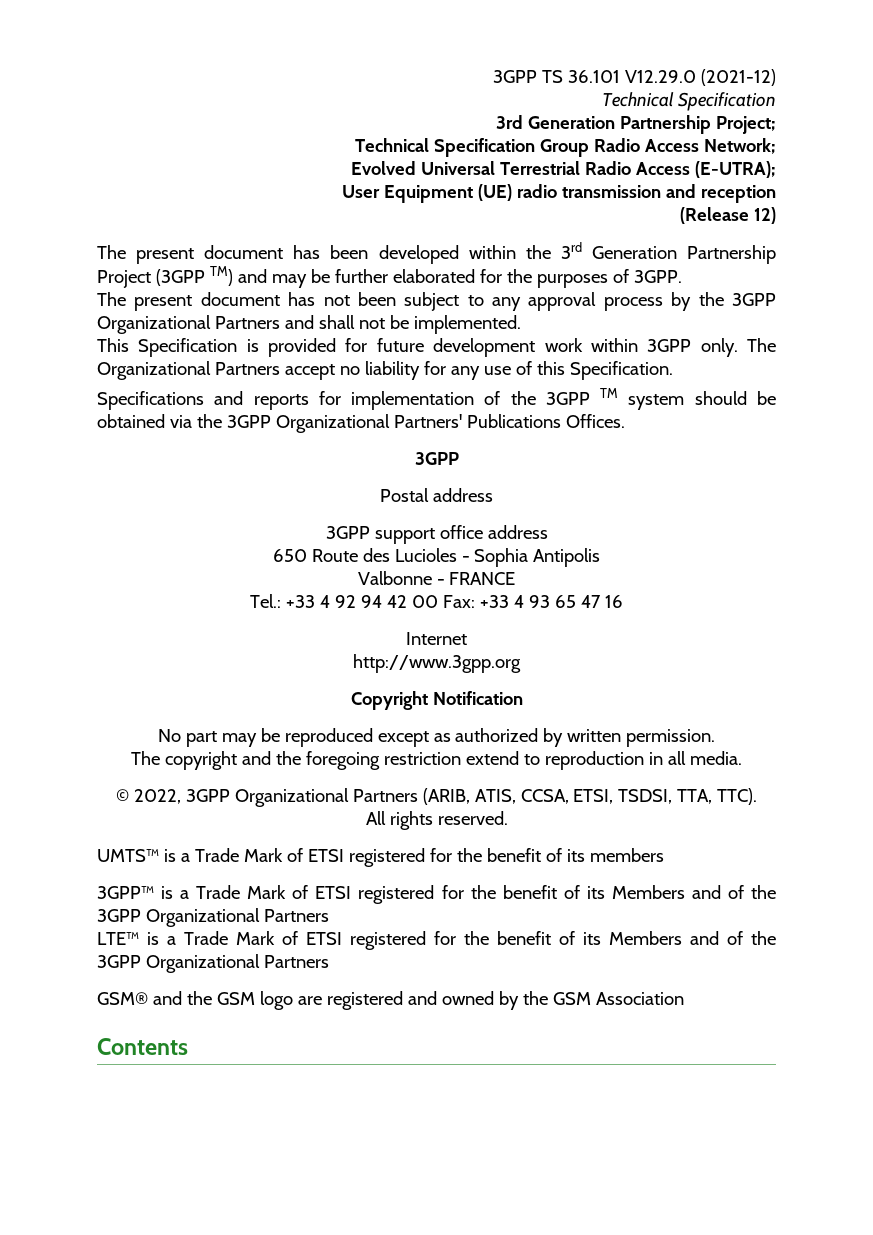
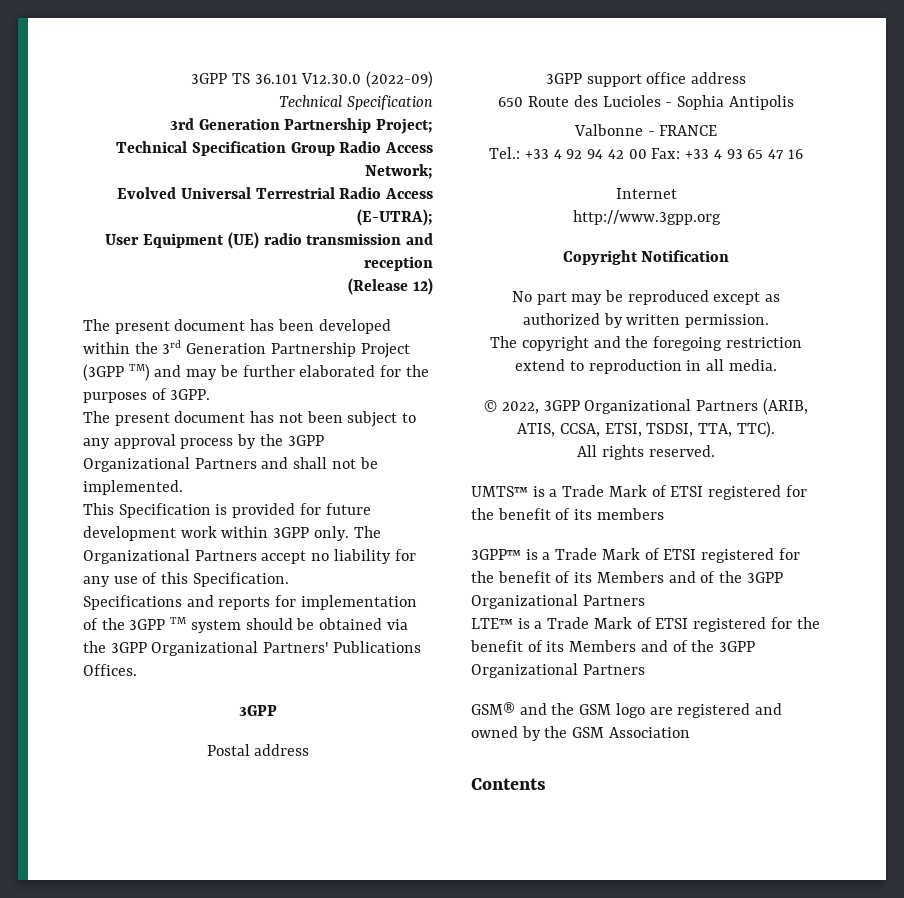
[625,69,776,86] V12.29.0 (2021-12) -> [301,71,433,88] V12.30.0 (2022-09)

